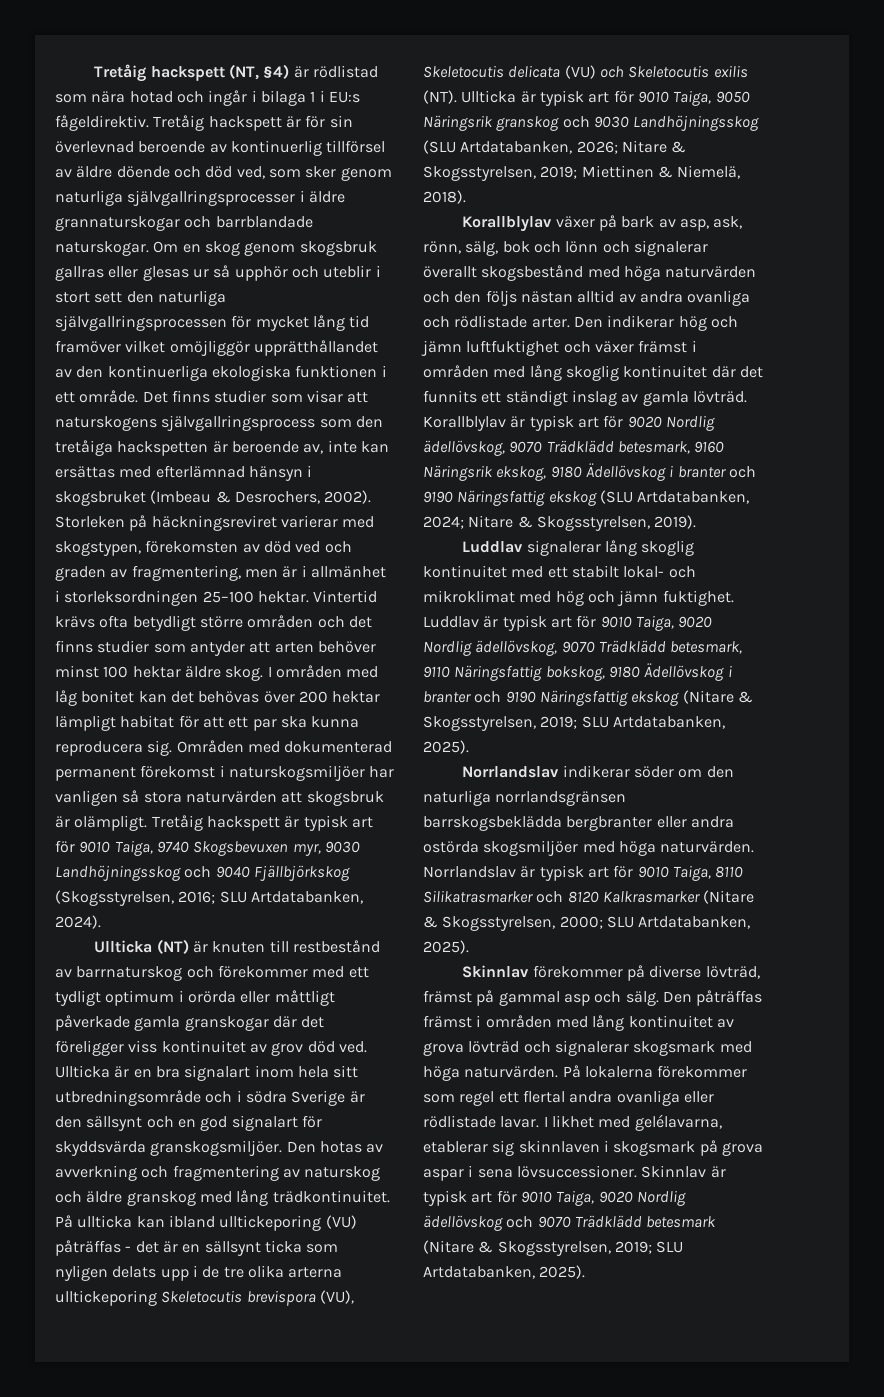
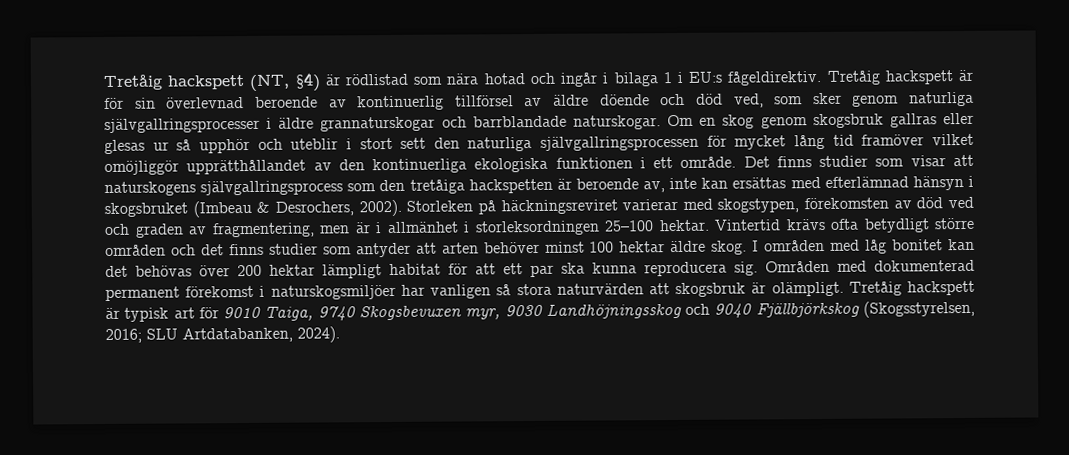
[94,939,380,954] [55,965,369,981] [55,990,335,1006] [55,1015,325,1031] [55,1040,367,1056] [55,1065,359,1081] [55,1090,365,1106] [55,1115,322,1131] [55,1140,384,1156] [55,1165,381,1181] [55,1190,390,1206] [55,1215,357,1231] [55,1240,339,1256] [55,1265,343,1281] [55,1290,354,1306] [423,65,748,79] [423,90,750,106] [423,115,760,131] [423,140,687,154] [423,165,741,181] [423,190,466,204] [462,215,743,232] [423,240,708,256] [423,265,757,281] [423,290,751,306] [423,315,738,331] [421,340,697,356] [423,365,763,381] [423,390,747,406] [423,415,715,431] [423,440,725,456] [423,463,756,481] [423,490,750,506] [423,515,697,531] [462,540,695,556] [423,565,696,578] [423,590,734,606] [423,615,713,631] [423,640,743,656] [423,663,732,681] [423,690,753,706] [423,716,725,731] [423,740,469,754] [462,765,734,778] [423,790,627,806] [423,816,734,831] [423,840,755,856] [423,865,744,881] [423,890,755,904] [423,916,751,931] [423,940,469,954] [462,965,760,981] [423,990,763,1006] [423,1015,734,1031] [423,1040,752,1056] [423,1065,748,1081] [423,1090,714,1106] [423,1114,722,1131] [423,1140,763,1156] [423,1165,726,1181] [423,1190,686,1206] [423,1215,717,1231] [423,1240,684,1256] [423,1265,586,1279] // Ullticka (NT) är knuten till restbestånd av barrnaturskog och förekommer med ett tydligt optimum i orörda eller måttligt påverkade gamla granskogar där det föreligger viss kontinuitet av grov död ved. Ullticka är en bra signalart inom hela sitt utbredningsområde och i södra Sverige är den sällsynt och en god signalart för skyddsvärda granskogsmiljöer. Den hotas av avverkning och fragmentering av naturskog och äldre granskog med lång trädkontinuitet. På ullticka kan ibland ulltickeporing (VU) påträffas - det är en sällsynt ticka som nyligen delats upp i de tre olika arterna ulltickeporing Skeletocutis brevispora (VU), Skeletocutis delicata (VU) och Skeletocutis exilis (NT). Ullticka är typisk art för 9010 Taiga, 9050 Näringsrik granskog och 9030 Landhöjningsskog (SLU Artdatabanken, 2026; Nitare & Skogsstyrelsen, 2019; Miettinen & Niemelä, 2018). // Korallblylav växer på bark av asp, ask, rönn, sälg, bok och lönn och signalerar överallt skogsbestånd med höga naturvärden och den följs nästan alltid av andra ovanliga och rödlistade arter. Den indikerar hög och jämn luftfuktighet och växer främst i områden med lång skoglig kontinuitet där det funnits ett ständigt inslag av gamla lövträd. Korallblylav är typisk art för 9020 Nordlig ädellövskog, 9070 Trädklädd betesmark, 9160 Näringsrik ekskog, 9180 Ädellövskog i branter och 9190 Näringsfattig ekskog (SLU Artdatabanken, 2024; Nitare & Skogsstyrelsen, 2019). // Luddlav signalerar lång skoglig kontinuitet med ett stabilt lokal- och mikroklimat med hög och jämn fuktighet. Luddlav är typisk art för 9010 Taiga, 9020 Nordlig ädellövskog, 9070 Trädklädd betesmark, 9110 Näringsfattig bokskog, 9180 Ädellövskog i branter och 9190 Näringsfattig ekskog (Nitare & Skogsstyrelsen, 2019; SLU Artdatabanken, 2025). // Norrlandslav indikerar söder om den naturliga norrlandsgränsen barrskogsbeklädda bergbranter eller andra ostörda skogsmiljöer med höga naturvärden. Norrlandslav är typisk art för 9010 Taiga, 8110 Silikatrasmarker och 8120 Kalkrasmarker (Nitare & Skogsstyrelsen, 2000; SLU Artdatabanken, 2025). // Skinnlav förekommer på diverse lövträd, främst på gammal asp och sälg. Den påträffas främst i områden med lång kontinuitet av grova lövträd och signalerar skogsmark med höga naturvärden. På lokalerna förekommer som regel ett flertal andra ovanliga eller rödlistade lavar. I likhet med gelélavarna, etablerar sig skinnlaven i skogsmark på grova aspar i sena lövsuccessioner. Skinnlav är typisk art för 9010 Taiga, 9020 Nordlig ädellövskog och 9070 Trädklädd betesmark (Nitare & Skogsstyrelsen, 2019; SLU Artdatabanken, 2025). -> (340, 334) none

